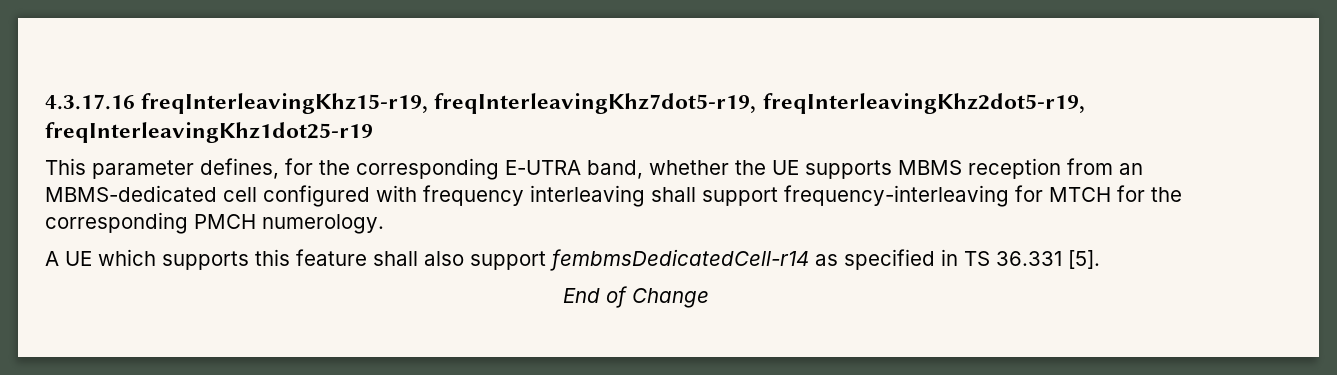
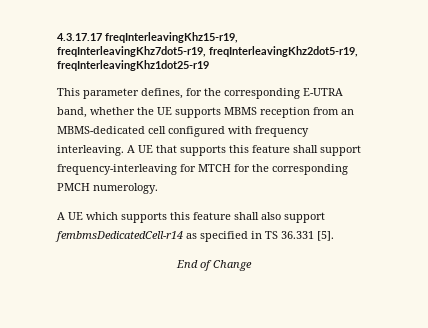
[45,94,135,110] 4.3.17.16 -> [57,33,102,41] 4.3.17.17
[530,185,645,207] interleaving -> [57,145,290,156] interleaving. A UE that supports this feature

